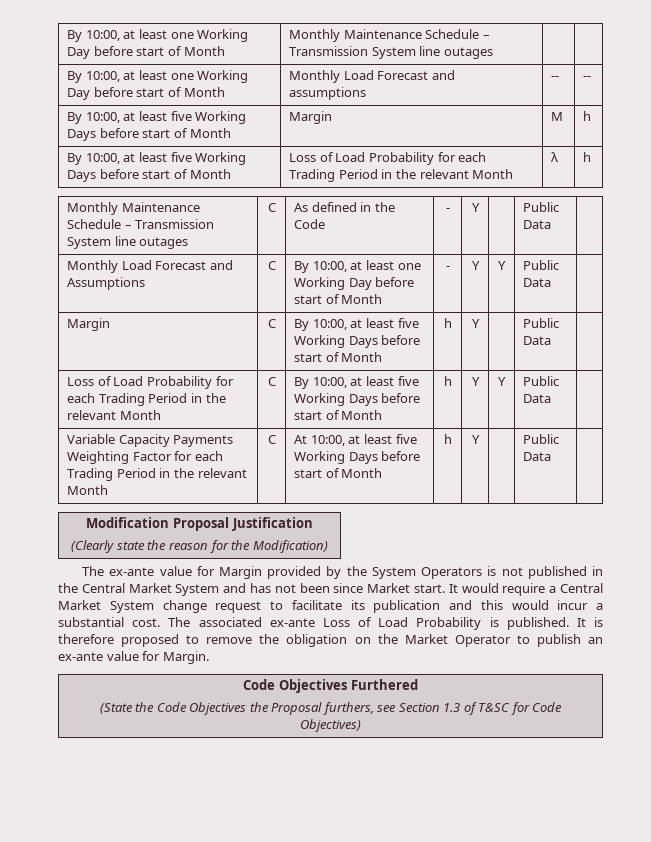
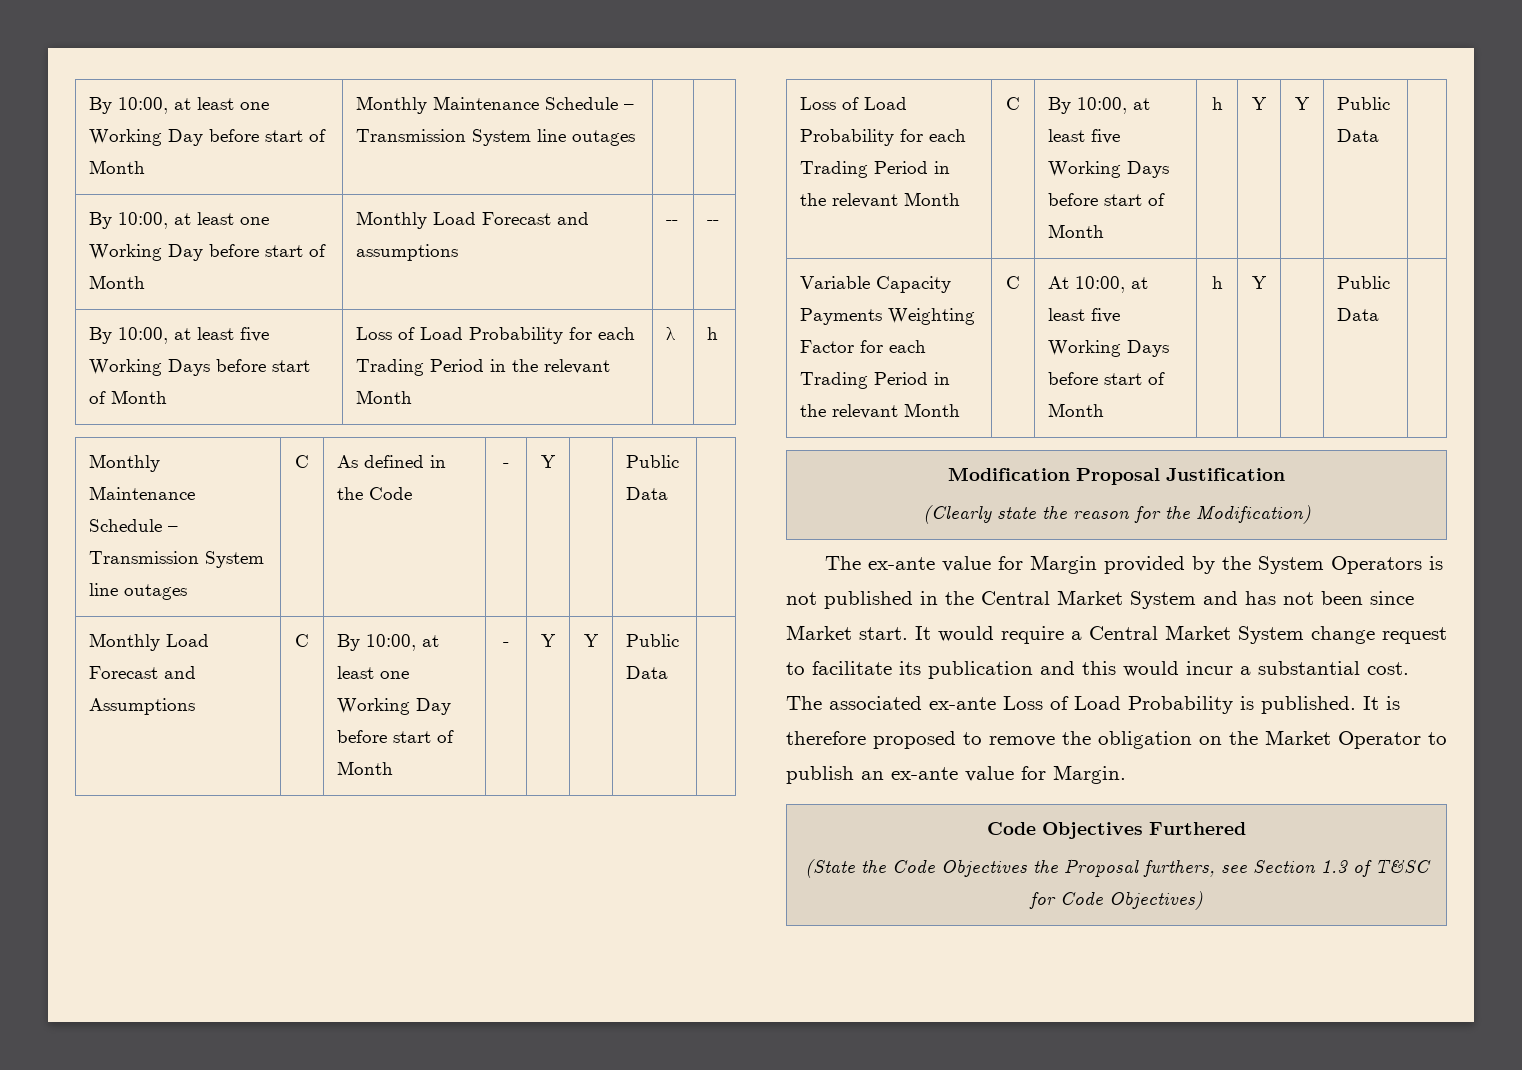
[67,111,247,124] [67,128,231,141] [289,111,333,124] [551,112,564,121] [583,111,592,121] // By 10:00, at least five Working Days before start of Month | Margin | M | h -> (720, 222) none
[67,318,111,331] [267,319,276,328] [294,318,419,331] [294,335,421,348] [294,352,383,362] [443,318,452,328] [471,319,480,328] [523,318,560,328] [523,336,552,345] // Margin | C | By 10:00, at least five Working Days before start of Month | h | Y | | Public Data | -> (669, 672) none

